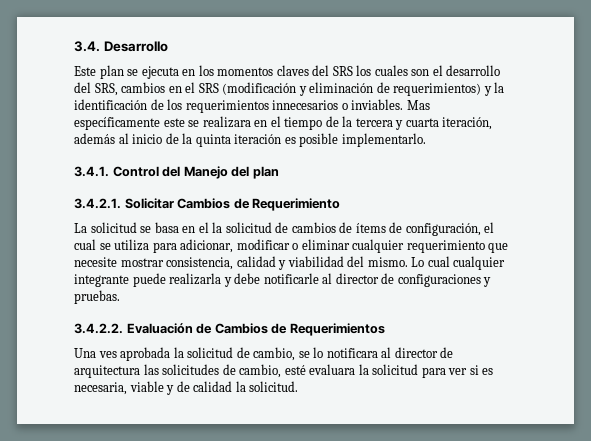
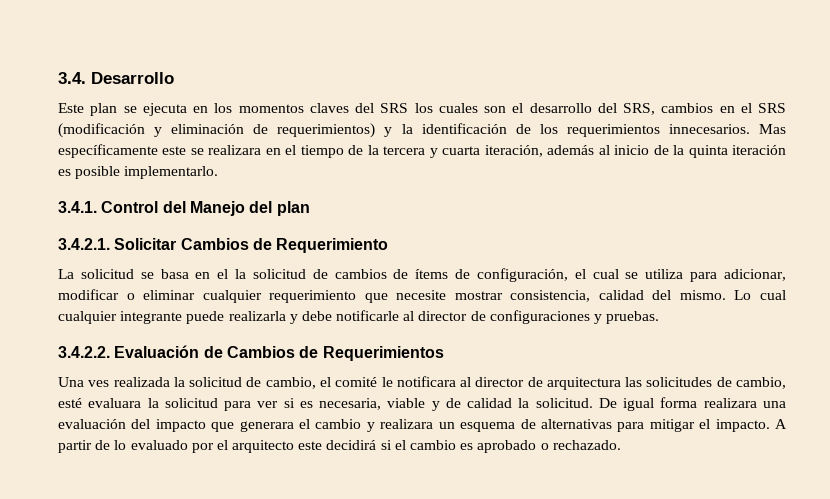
[272,99,404,110] innecesarios o inviables. -> [668,124,750,134] innecesarios.
[278,256,344,270] y viabilidad -> (644, 295) none
[120,347,171,361] aprobada -> [113,377,170,387] realizada
[298,347,324,358] se lo -> [319,377,393,387] el comité le
(299, 386) none -> [598,397,787,411] [58,419,787,432] [58,440,621,453] De igual forma realizara una evaluación del impacto que generara el cambio y realizara un esquema de alternativas para mitigar el impacto. A partir de lo evaluado por el arquitecto este decidirá si el cambio es aprobado o rechazado.

